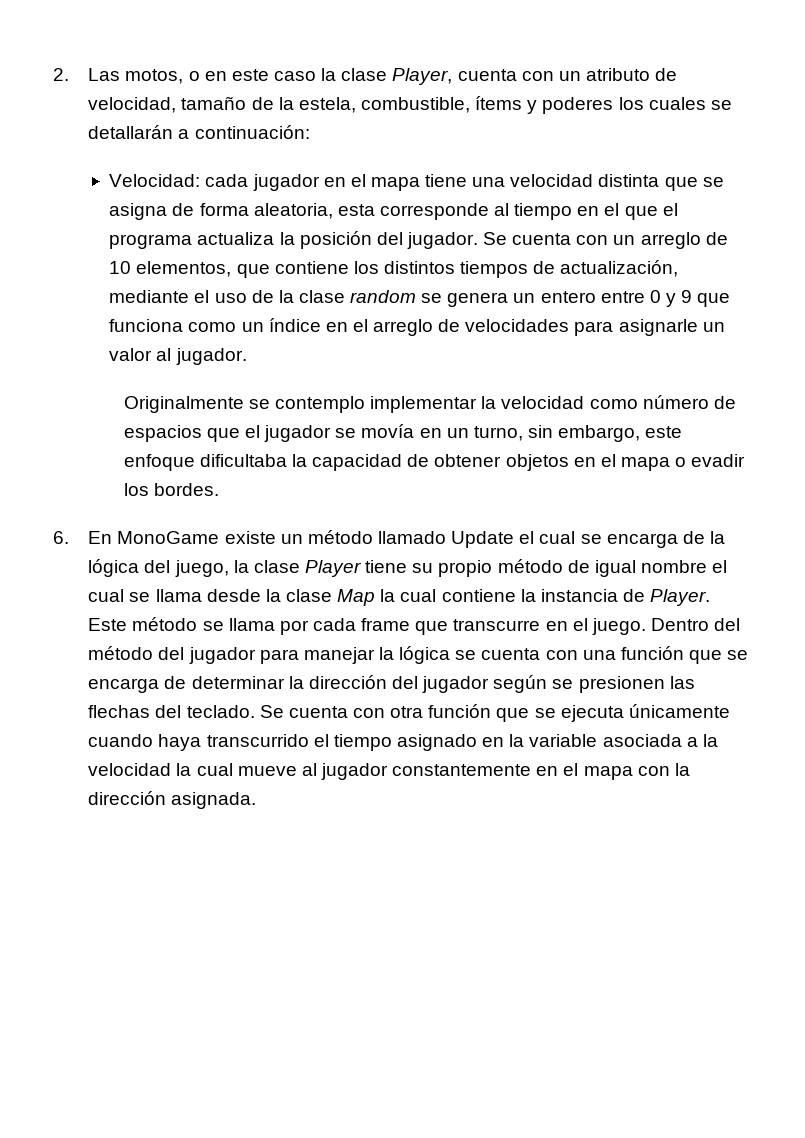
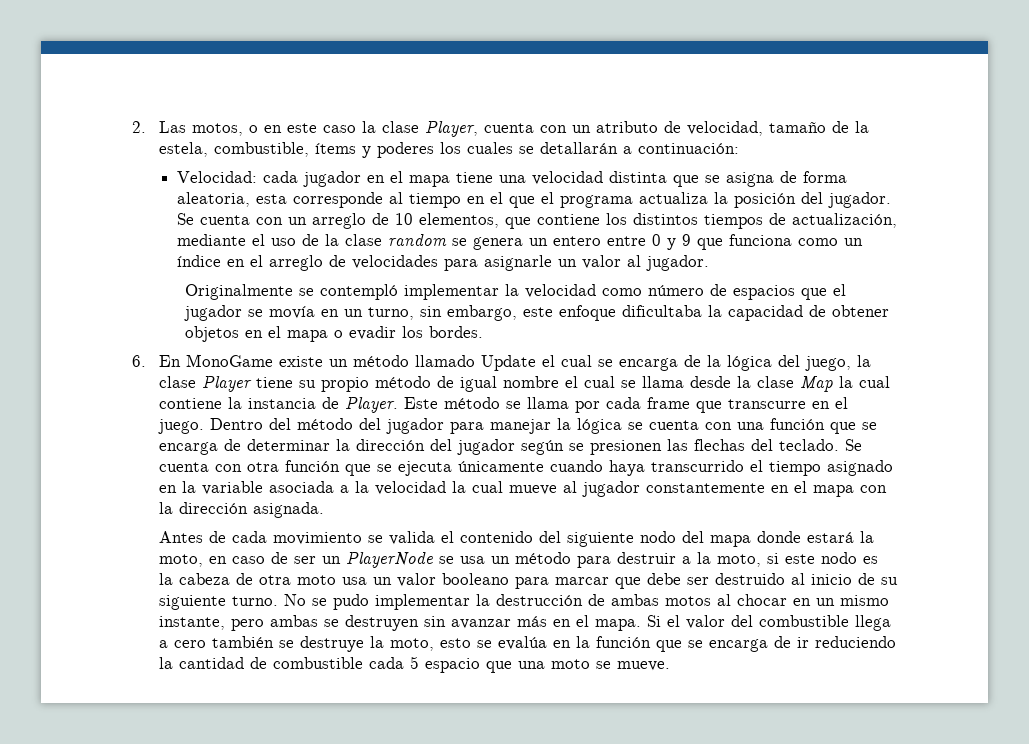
[274,396,365,413] contemplo -> [320,284,399,300] contempló
(257, 800) none -> [158,531,874,547] [158,552,878,568] [158,573,898,589] [158,594,889,610] [158,615,891,631] [158,636,896,652] [158,656,670,673] // Antes de cada movimiento se valida el contenido del siguiente nodo del mapa donde estará la moto, en caso de ser un PlayerNode se usa un método para destruir a la moto, si este nodo es la cabeza de otra moto usa un valor booleano para marcar que debe ser destruido al inicio de su siguiente turno. No se pudo implementar la destrucción de ambas motos al chocar en un mismo instante, pero ambas se destruyen sin avanzar más en el mapa. Si el valor del combustible llega a cero también se destruye la moto, esto se evalúa en la función que se encarga de ir reduciendo la cantidad de combustible cada 5 espacio que una moto se mueve.

